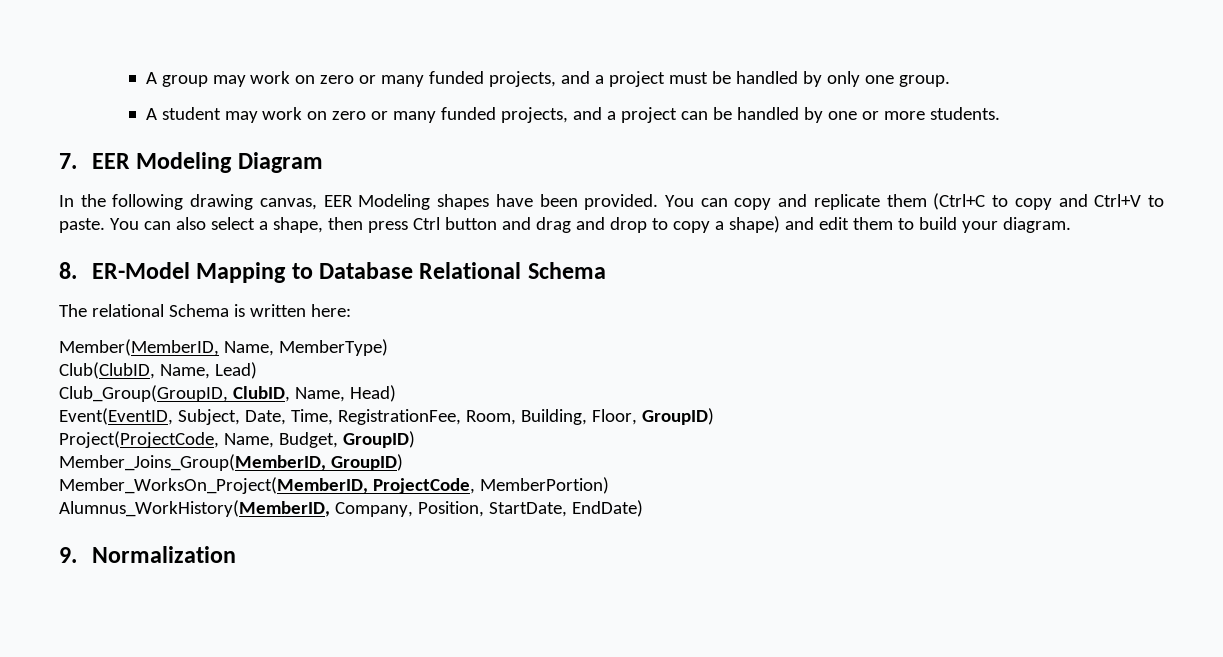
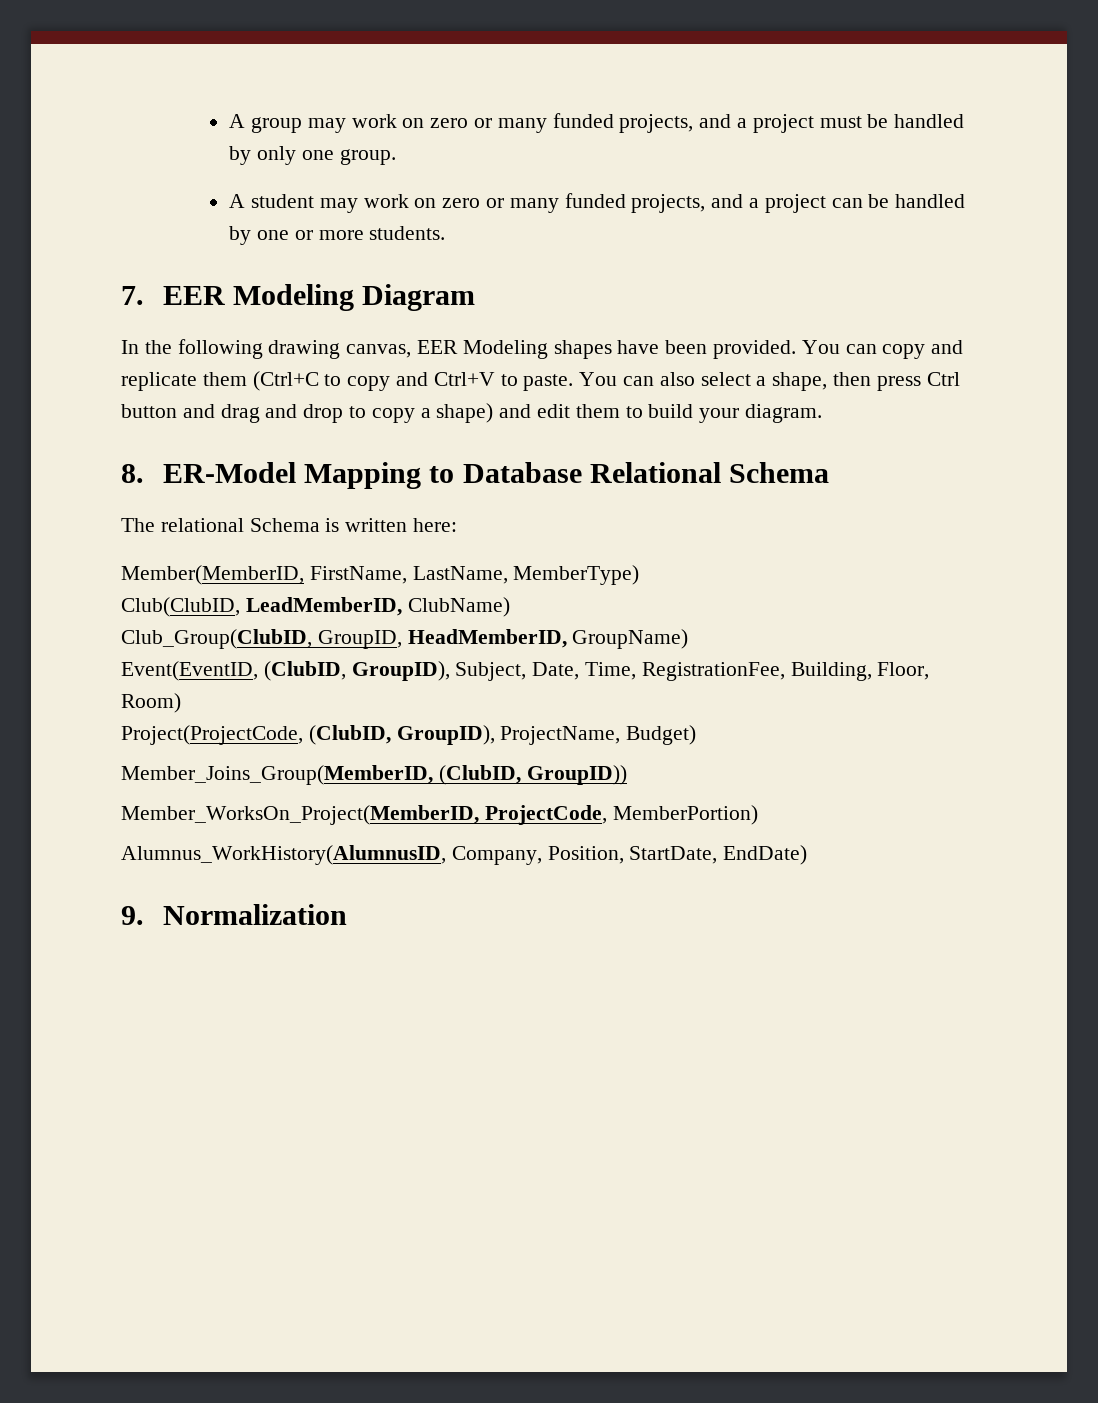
[223,341,274,356] Name, -> [309,566,508,584] FirstName, LastName,
[159,362,257,379] [59,385,396,402] Name, Lead) // Club_Group(GroupID, ClubID, Name, Head) -> [245,597,510,617] [121,629,689,649] LeadMemberID, ClubName) // Club_Group(ClubID, GroupID, HeadMemberID, GroupName)
(173, 416) none -> [263,661,450,681] (ClubID, GroupID),
[465,410,516,425] Room, -> (785, 671) none
[641,408,714,425] GroupID) -> [121,693,181,713] Room)
[223,431,415,448] Name, Budget, GroupID) -> [308,725,697,745] (ClubID, GroupID), ProjectName, Budget)
[330,454,403,471] GroupID) -> [438,765,627,785] (ClubID, GroupID))
[59,500,330,517] Alumnus_WorkHistory(MemberID, -> [121,845,446,865] Alumnus_WorkHistory(AlumnusID,

